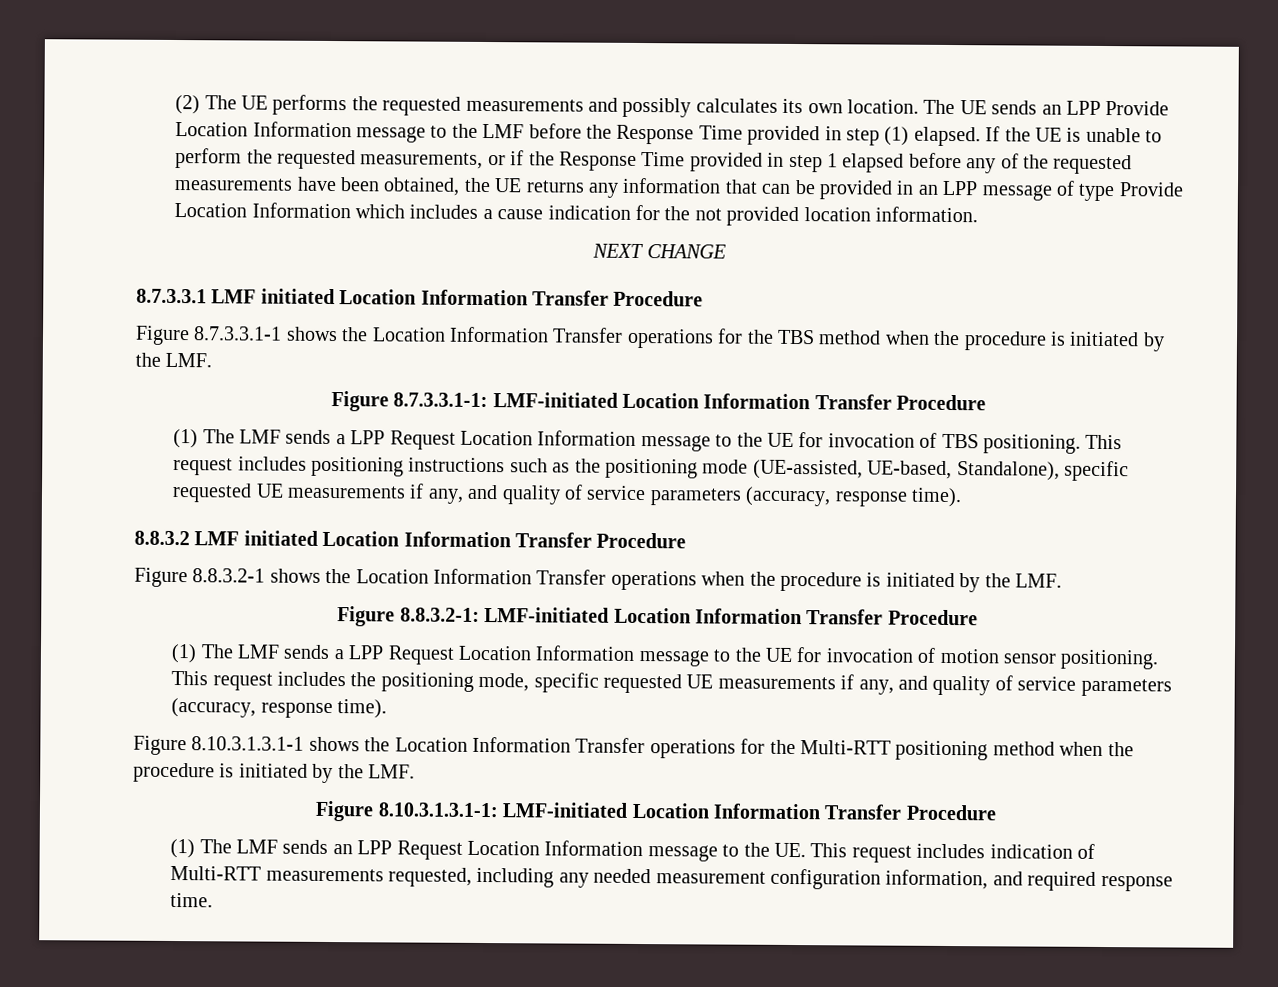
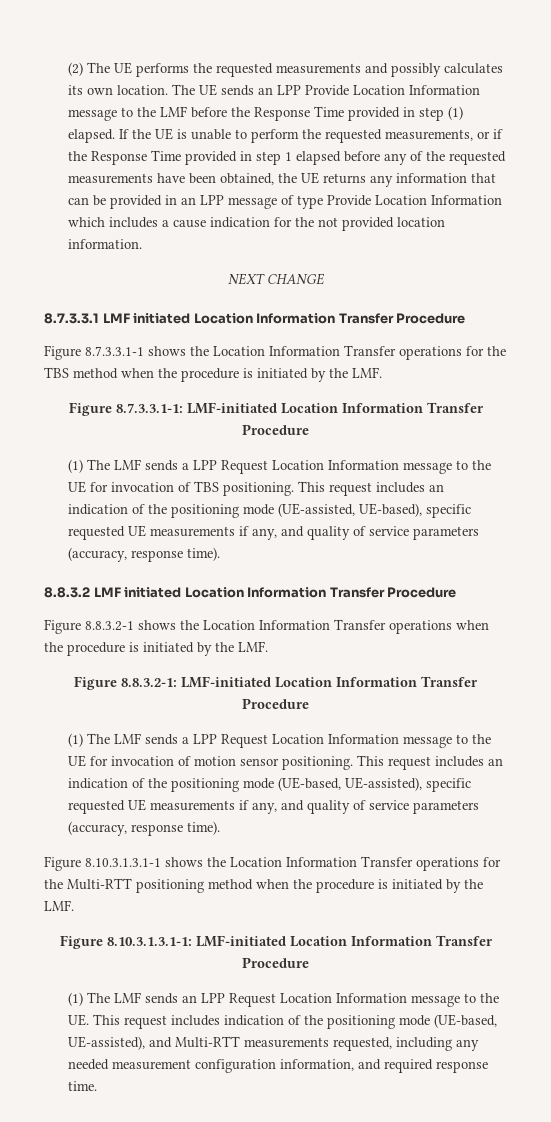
[311,456,571,477] positioning instructions such as -> [428,484,444,492] [67,504,145,515] an indication of
[867,460,1060,481] UE-based, Standalone), -> [358,503,422,517] UE-based),
[350,672,530,692] the positioning mode, -> [487,758,503,766] [67,777,422,792] an indication of the positioning mode (UE-based, UE-assisted),
(1096, 851) none -> [303,1014,497,1029] [67,1036,172,1050] the positioning mode (UE-based, UE-assisted), and

